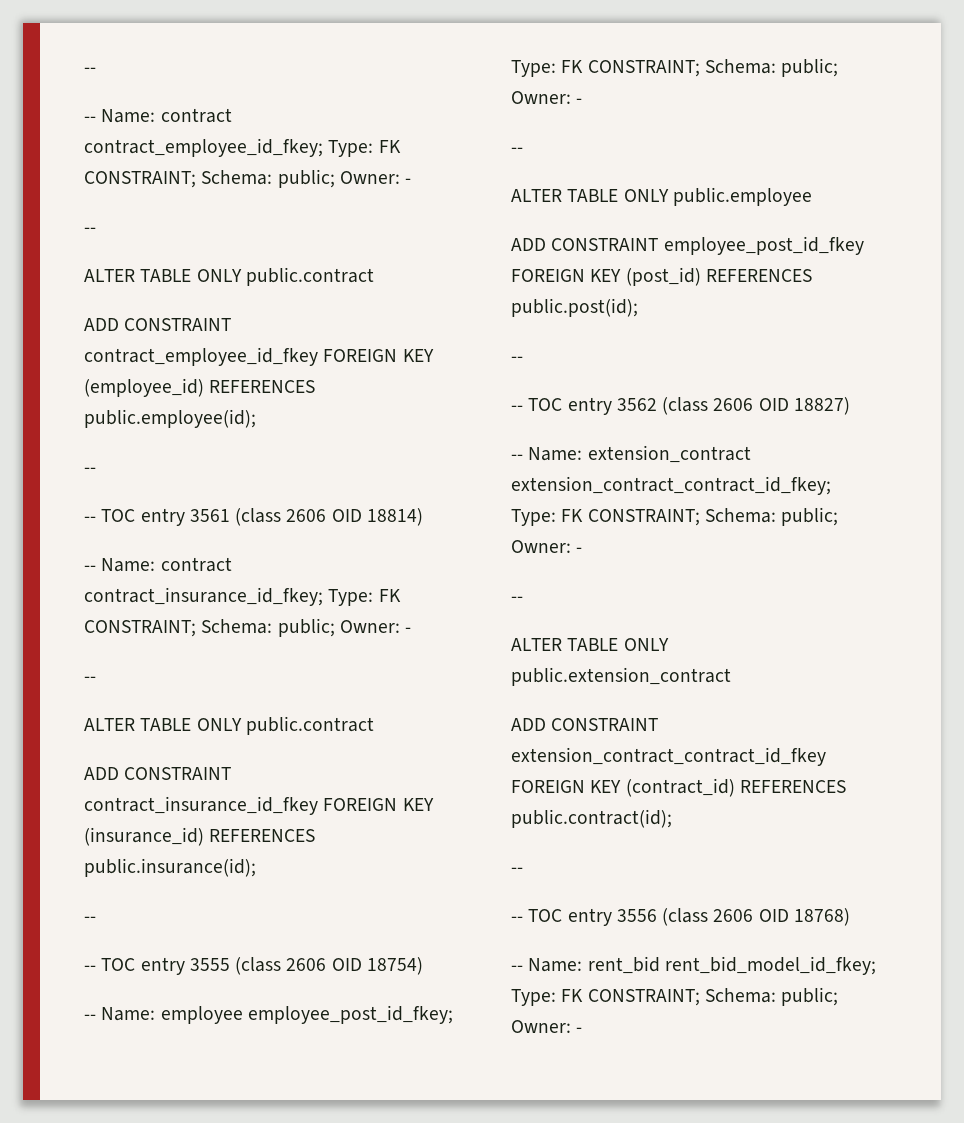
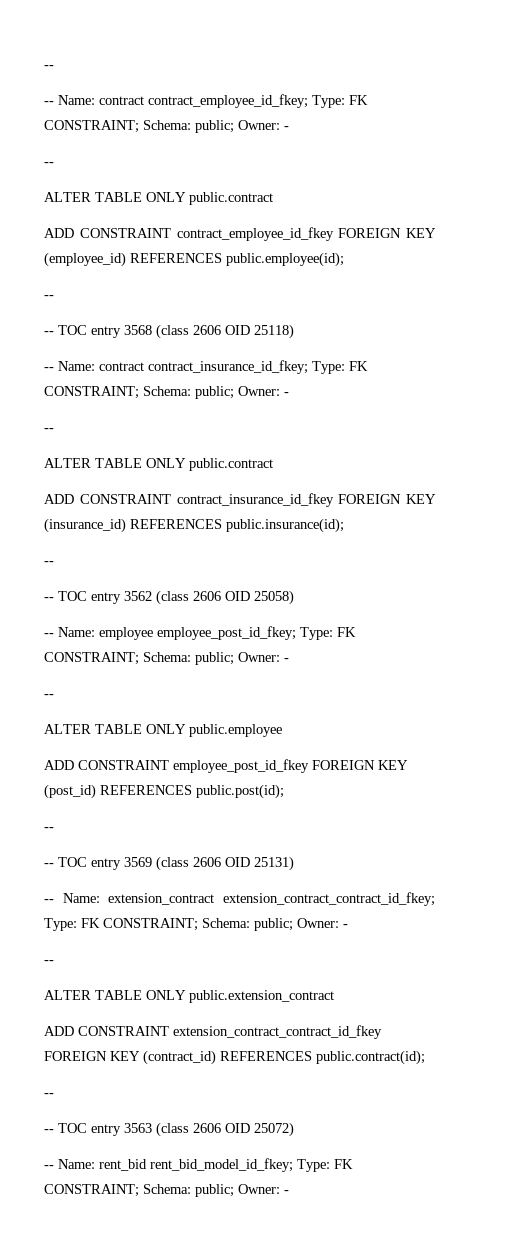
[189,508,423,526] 3561 (class 2606 OID 18814) -> [124,324,294,339] 3568 (class 2606 OID 25118)
[189,957,423,975] 3555 (class 2606 OID 18754) -> [124,590,294,605] 3562 (class 2606 OID 25058)
[616,397,850,415] 3562 (class 2606 OID 18827) -> [124,856,294,871] 3569 (class 2606 OID 25131)
[616,908,850,926] 3556 (class 2606 OID 18768) -> [124,1122,294,1137] 3563 (class 2606 OID 25072)

